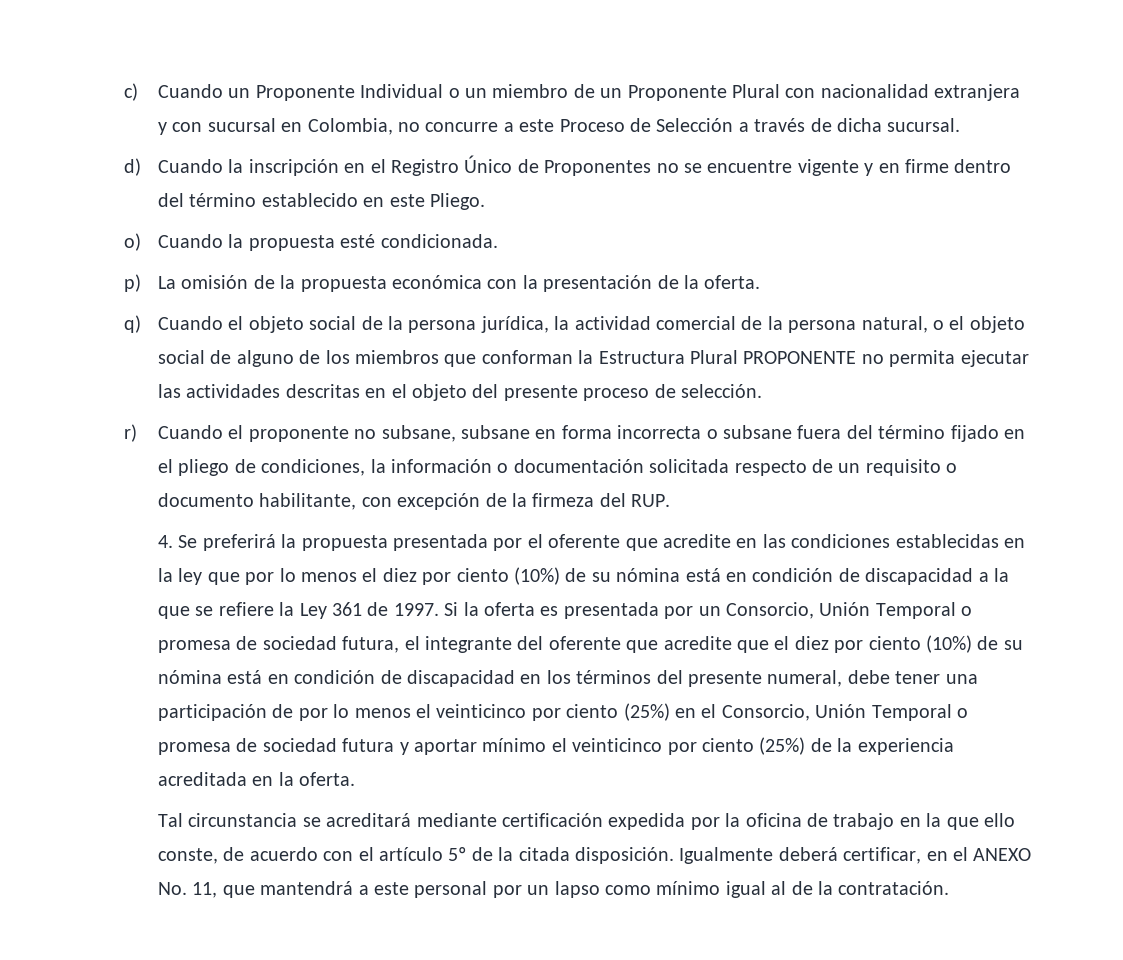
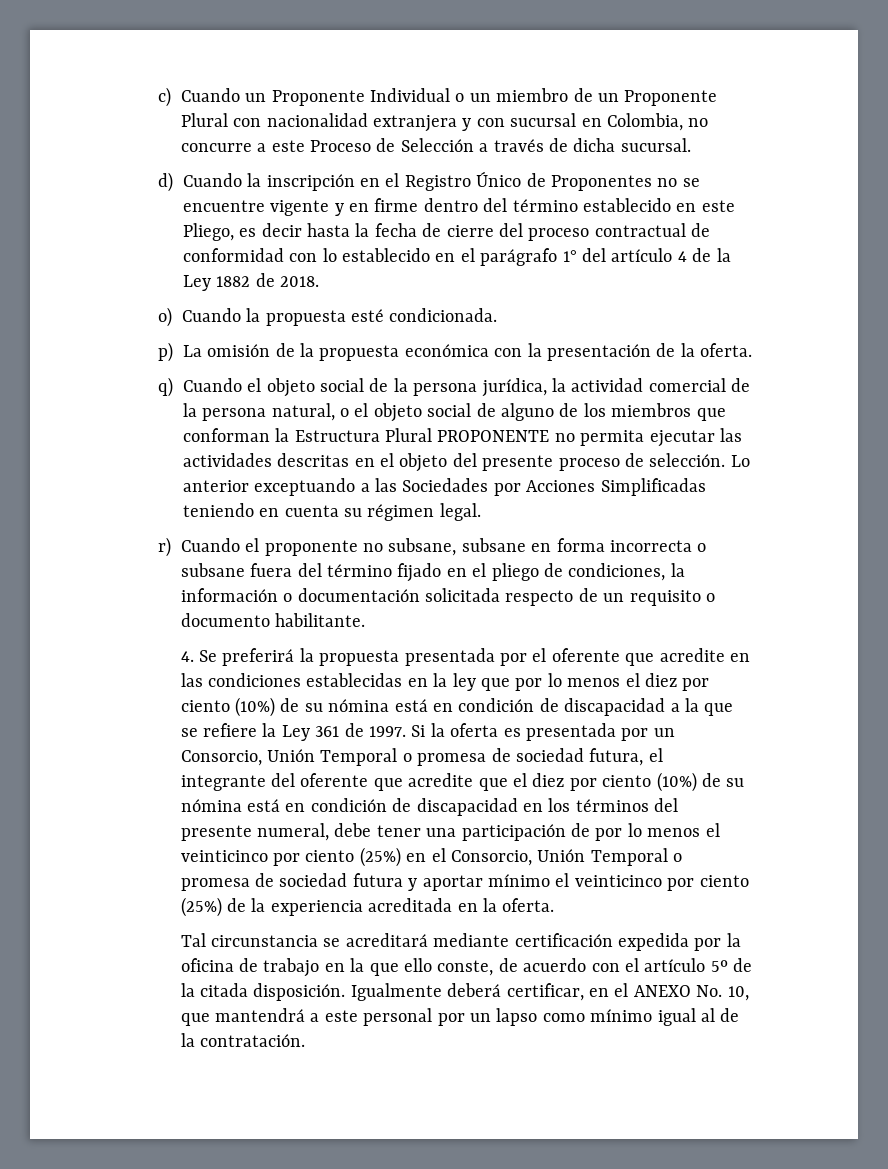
[429,193,485,210] Pliego. -> [182,223,711,241] [182,248,731,266] [182,273,319,291] Pliego, es decir hasta la fecha de cierre del proceso contractual de conformidad con lo establecido en el parágrafo 1° del artículo 4 de la Ley 1882 de 2018.
(762, 391) none -> [730,455,750,467] [182,478,706,496] [182,503,481,521] Lo anterior exceptuando a las Sociedades por Acciones Simplificadas teniendo en cuenta su régimen legal.
[259,493,671,510] habilitante, con excepción de la firmeza del RUP. -> [275,613,366,627] habilitante.
[192,882,218,898] 11, -> [727,986,749,1001] 10,

